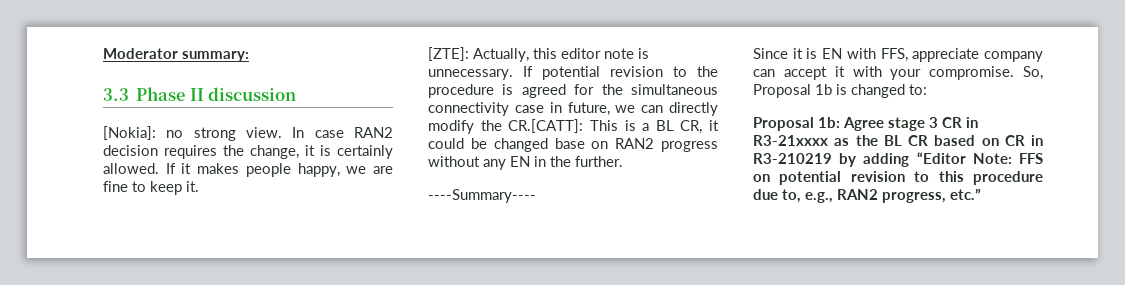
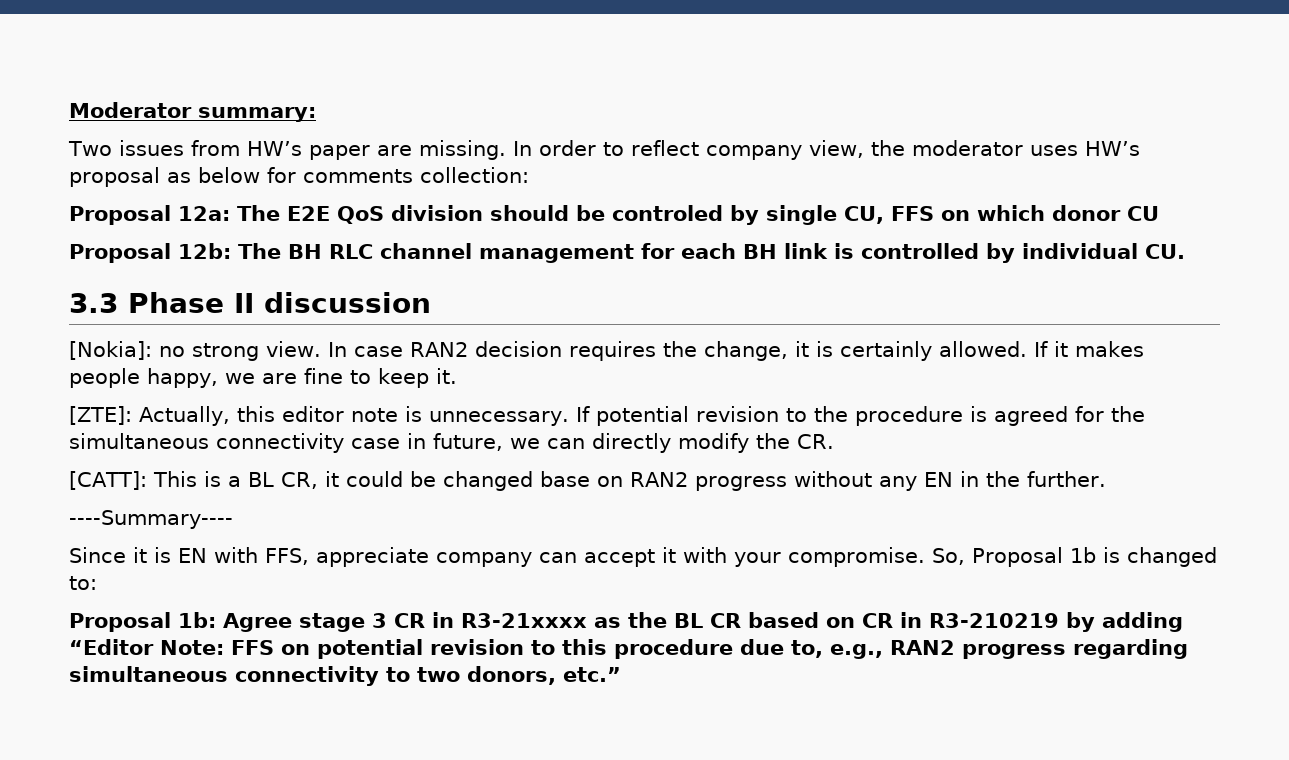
(249, 56) none -> [68,140,1140,160] [69,167,529,187] [69,205,1159,225] [69,243,1185,263] // Two issues from HW’s paper are missing. In order to reflect company view, the moderator uses HW’s proposal as below for comments collection: // Proposal 12a: The E2E QoS division should be controled by single CU, FFS on which donor CU // Proposal 12b: The BH RLC channel management for each BH link is controlled by individual CU.
[508,119,584,133] CR.[CATT]: -> [797,434,834,449] [69,471,147,490] CR. // [CATT]:
[882,192,946,203] progress, -> [962,639,1188,659] [69,666,556,686] progress regarding simultaneous connectivity to two donors,

